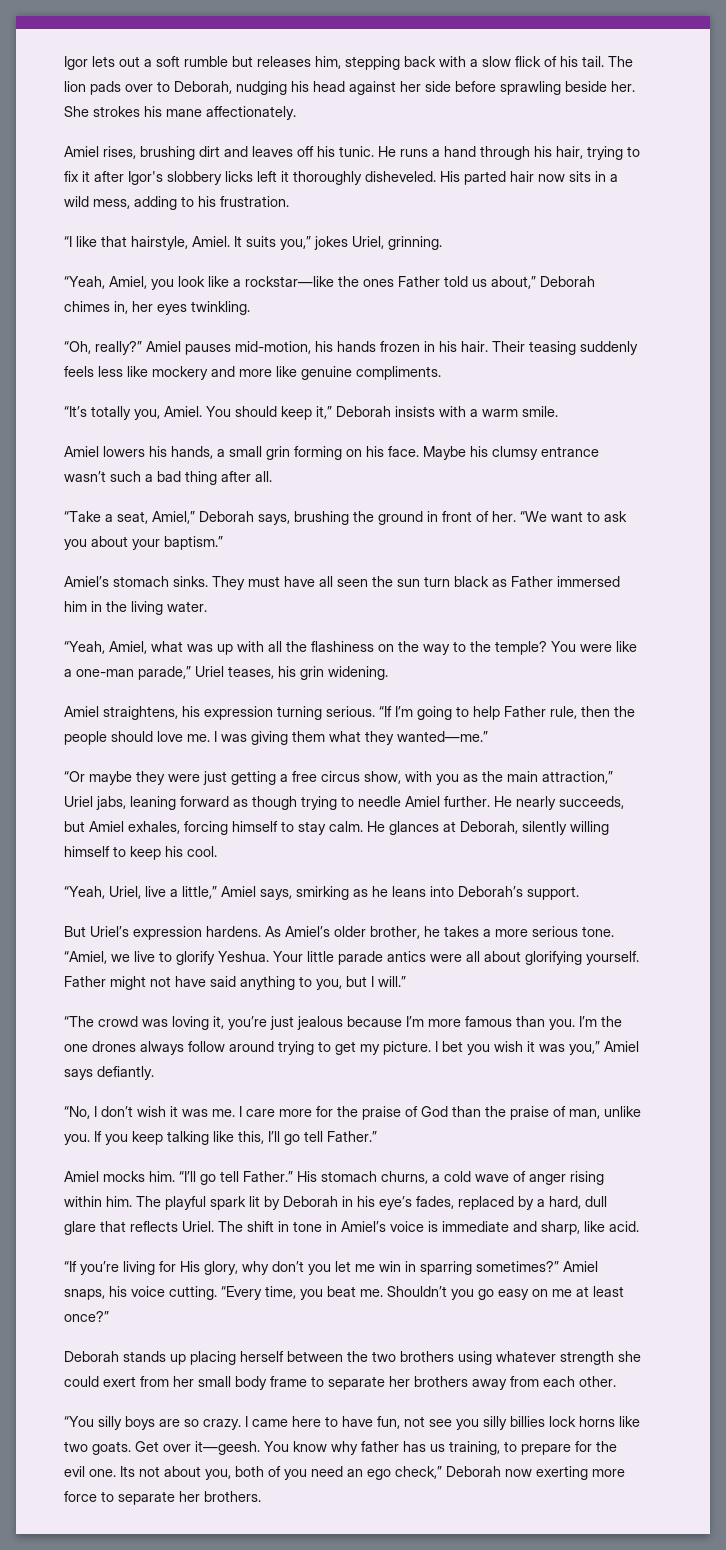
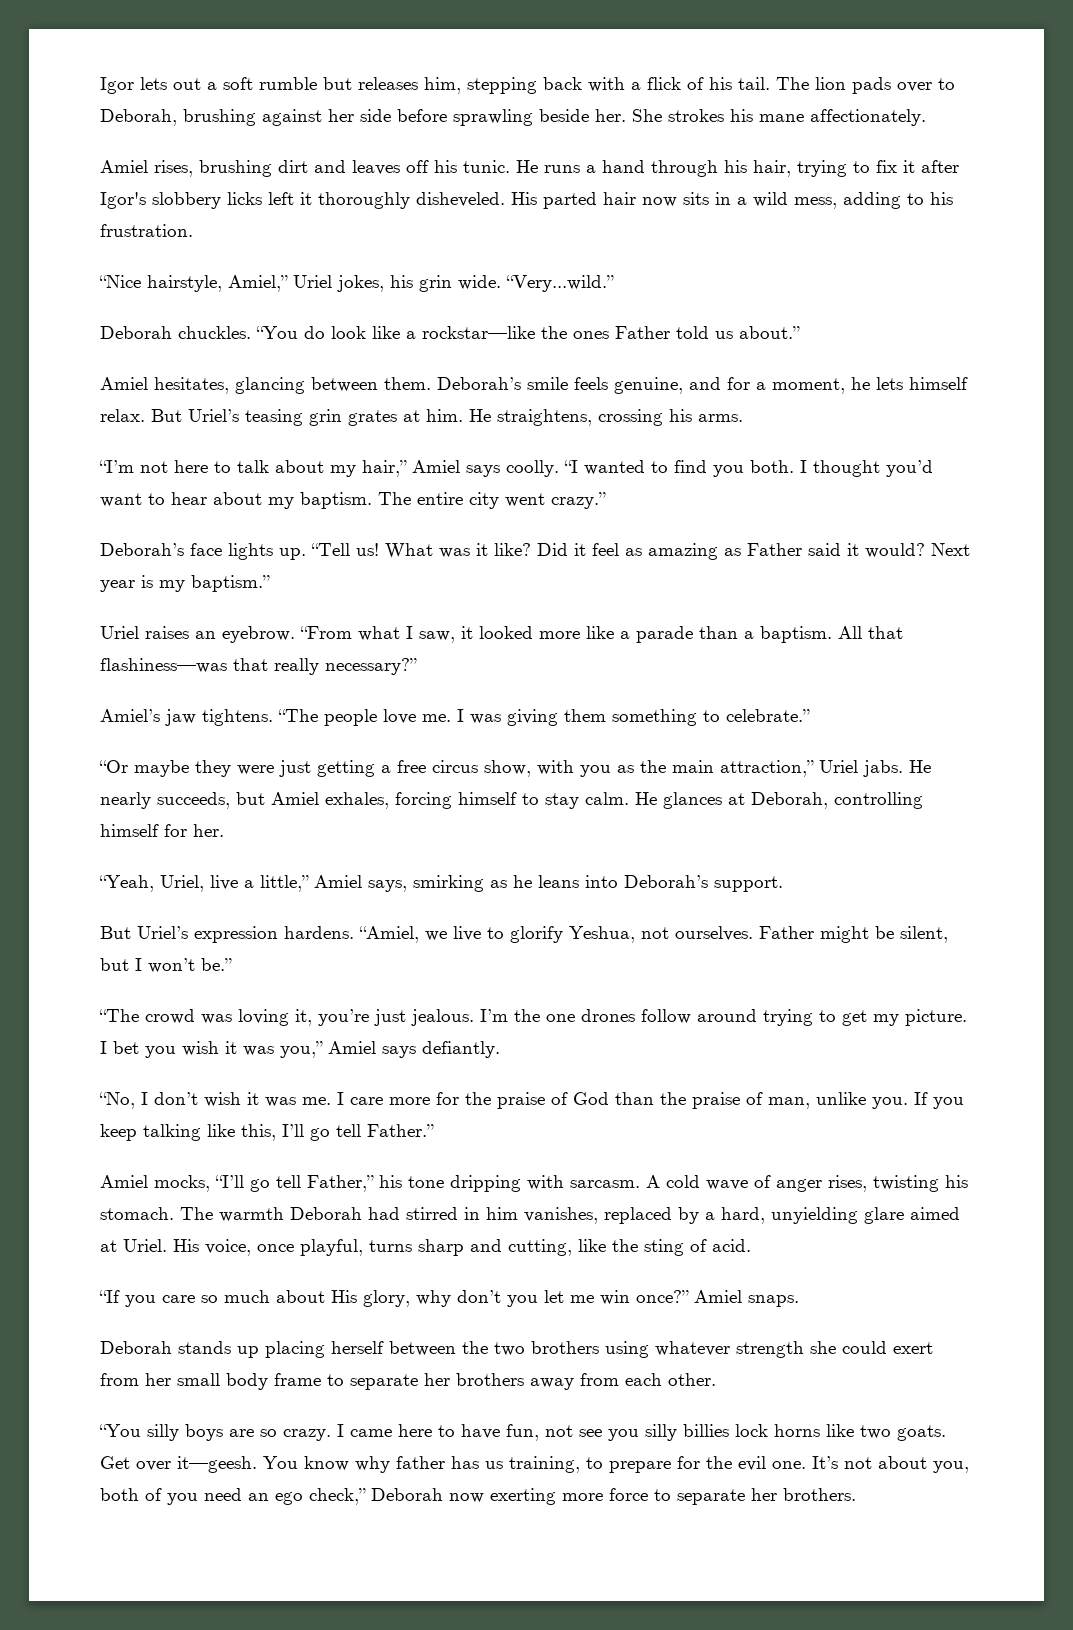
[482,56,511,67] slow -> (641, 86) none
[236,81,345,95] nudging his head -> [183,109,256,126] brushing
[64,236,442,250] [64,276,174,290] “I like that hairstyle, Amiel. It suits you,” jokes Uriel, grinning. // “Yeah, Amiel, you -> [99,275,614,292] [100,326,325,339] “Nice hairstyle, Amiel,” Uriel jokes, his grin wide. “Very...wild.” // Deborah chuckles. “You do
[491,276,595,289] [64,301,250,315] [64,341,638,355] [64,366,441,380] [64,406,558,420] [64,446,599,460] [64,471,272,485] [64,511,627,525] [64,536,223,550] [64,576,620,590] [64,601,207,615] [64,641,637,655] [64,666,388,680] [64,706,635,720] [64,731,153,745] about,” Deborah chimes in, her eyes twinkling. // “Oh, really?” Amiel pauses mid-motion, his hands frozen in his hair. Their teasing suddenly feels less like mockery and more like genuine compliments. // “It’s totally you, Amiel. You should keep it,” Deborah insists with a warm smile. // Amiel lowers his hands, a small grin forming on his face. Maybe his clumsy entrance wasn’t such a bad thing after all. // “Take a seat, Amiel,” Deborah says, brushing the ground in front of her. “We want to ask you about your baptism.” // Amiel’s stomach sinks. They must have all seen the sun turn black as Father immersed him in the living water. // “Yeah, Amiel, what was up with all the flashiness on the way to the temple? You were like a one-man parade,” Uriel teases, his grin widening. // Amiel straightens, his expression turning serious. “If I’m going to help Father rule, then the people should -> [739,326,800,339] [100,377,968,394] [100,409,743,426] [99,460,933,477] [100,492,606,509] [100,543,970,560] [100,575,270,592] [100,626,903,643] [100,658,417,675] [100,709,377,726] about.” // Amiel hesitates, glancing between them. Deborah’s smile feels genuine, and for a moment, he lets himself relax. But Uriel’s teasing grin grates at him. He straightens, crossing his arms. // “I’m not here to talk about my hair,” Amiel says coolly. “I wanted to find you both. I thought you’d want to hear about my baptism. The entire city went crazy.” // Deborah’s face lights up. “Tell us! What was it like? Did it feel as amazing as Father said it would? Next year is my baptism.” // Uriel raises an eyebrow. “From what I saw, it looked more like a parade than a baptism. All that flashiness—was that really necessary?” // Amiel’s jaw tightens. “The people
[329,731,488,745] what they wanted—me.” -> [612,709,810,726] something to celebrate.”
[96,796,490,810] jabs, leaning forward as though trying to needle Amiel further. -> [863,760,903,777] jabs.
[522,821,609,835] [64,846,217,860] silently willing himself to keep his cool. -> [834,792,923,809] [100,824,224,837] controlling himself for her.
[265,926,614,939] As Amiel’s older brother, he takes a more serious tone. -> (354, 932) none
[218,951,639,965] [64,976,406,990] Yeshua. Your little parade antics were all about glorifying yourself. Father might not have said anything to you, but I will.” -> [569,926,948,943] [100,958,232,973] Yeshua, not ourselves. Father might be silent, but I won’t be.”
[297,1016,575,1030] jealous because I’m more famous than you. -> [411,1009,474,1026] jealous.
[140,1041,184,1055] always -> (635, 1015) none
[103,1171,175,1182] mocks him. -> [154,1175,210,1192] mocks,
[243,1171,604,1185] [64,1196,607,1210] [64,1221,639,1235] [64,1261,176,1275] Father.” His stomach churns, a cold wave of anger rising within him. The playful spark lit by Deborah in his eye’s fades, replaced by a hard, dull glare that reflects Uriel. The shift in tone in Amiel’s voice is immediate and sharp, like acid. // “If you’re living for -> [307,1175,968,1192] [100,1207,960,1224] [100,1239,751,1256] [99,1290,325,1307] Father,” his tone dripping with sarcasm. A cold wave of anger rises, twisting his stomach. The warmth Deborah had stirred in him vanishes, replaced by a hard, unyielding glare aimed at Uriel. His voice, once playful, turns sharp and cutting, like the sting of acid. // “If you care so much about
[405,1261,598,1275] [64,1286,624,1300] [64,1311,109,1322] in sparring sometimes?” Amiel snaps, his voice cutting. “Every time, you beat me. Shouldn’t you go easy on me at least once?” -> [636,1290,799,1307] once?” Amiel snaps.
[120,1466,135,1477] Its -> [812,1456,838,1469] It’s

